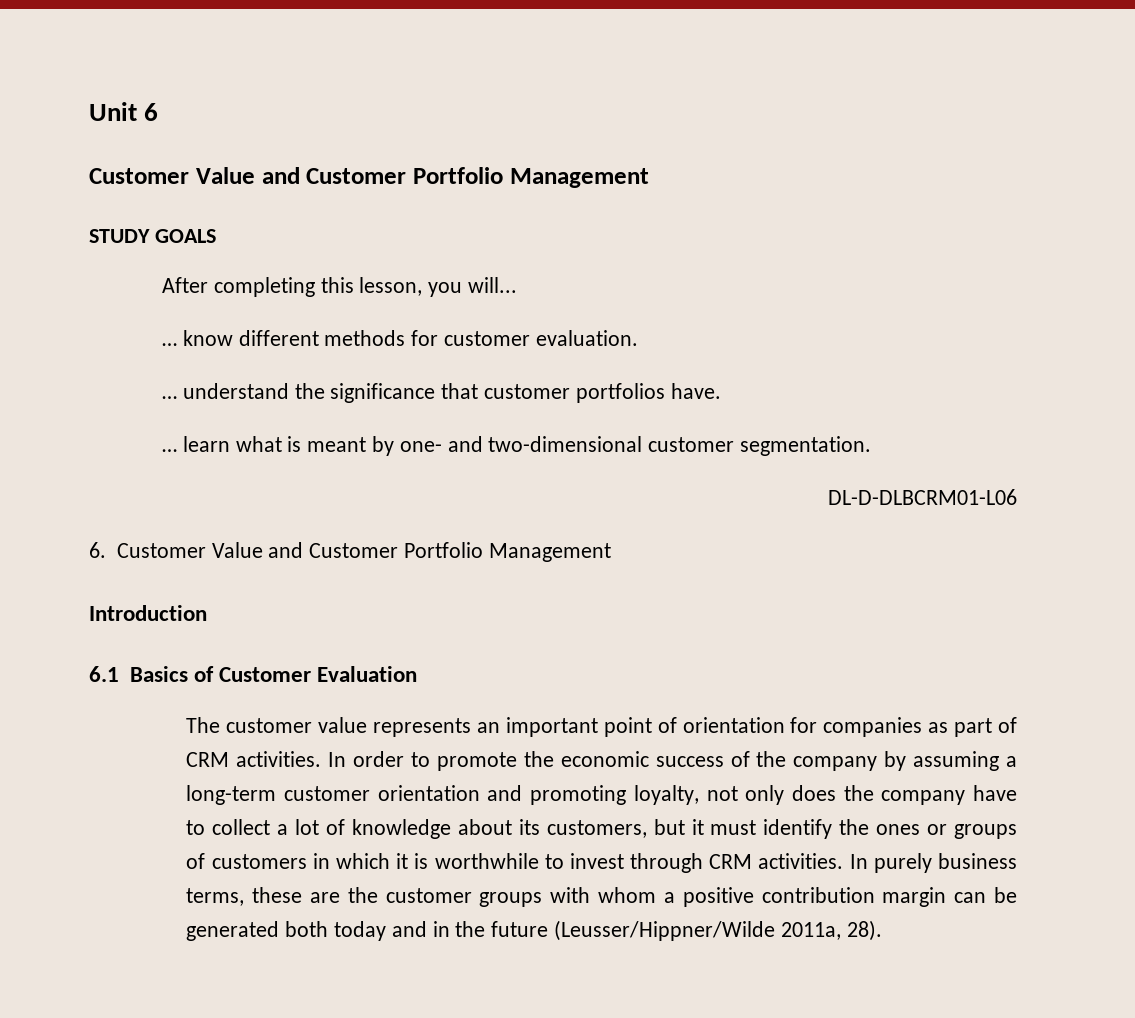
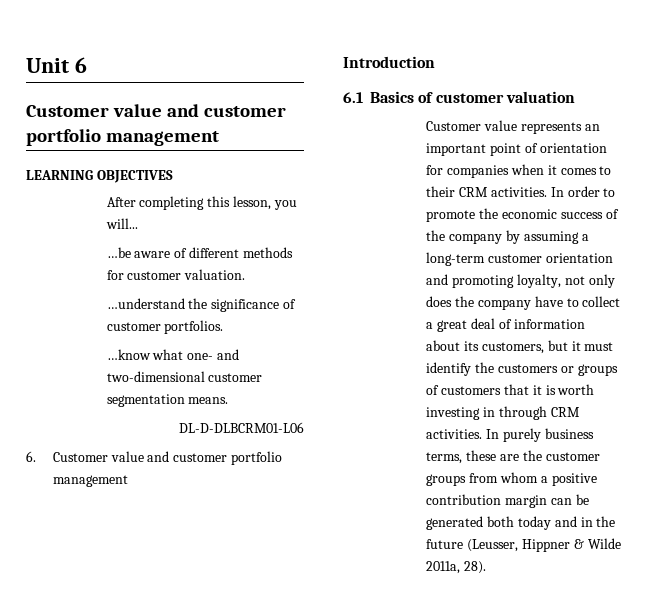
[195,167,649,188] [89,229,216,243] Value and Customer Portfolio Management // STUDY GOALS -> [113,104,287,117] [26,129,220,146] [26,170,173,183] value and customer portfolio management // LEARNING OBJECTIVES
[162,330,233,346] … know -> [106,247,188,258] …be aware of
[535,330,638,346] [162,383,721,403] [162,436,395,456] evaluation. // … understand the significance that customer portfolios have. // … learn what is meant by -> [184,269,246,280] [106,298,297,312] [106,320,224,334] [106,349,184,360] valuation. // …understand the significance of customer portfolios. // …know what
[740,436,872,456] segmentation. -> [106,394,229,407] segmentation means.
[211,542,611,562] Value and Customer Portfolio Management -> [110,451,283,465] [52,475,128,487] value and customer portfolio management
[219,666,418,682] [186,717,313,733] Customer Evaluation // The customer -> [435,91,575,103] [426,121,482,131] customer valuation // Customer
[928,717,1017,737] as part of -> [510,164,612,175] [426,186,456,197] when it comes to their
[295,819,451,839] lot of knowledge -> [437,318,585,332] great deal of information
[876,824,921,835] ones -> [497,364,558,373] customers
[312,853,624,869] in which it is worthwhile to invest -> [503,384,595,395] [426,407,496,420] that it is worth investing in
[550,887,591,903] with -> [469,473,499,483] from
[554,920,776,941] (Leusser/Hippner/Wilde -> [467,538,621,552] (Leusser, Hippner & Wilde

